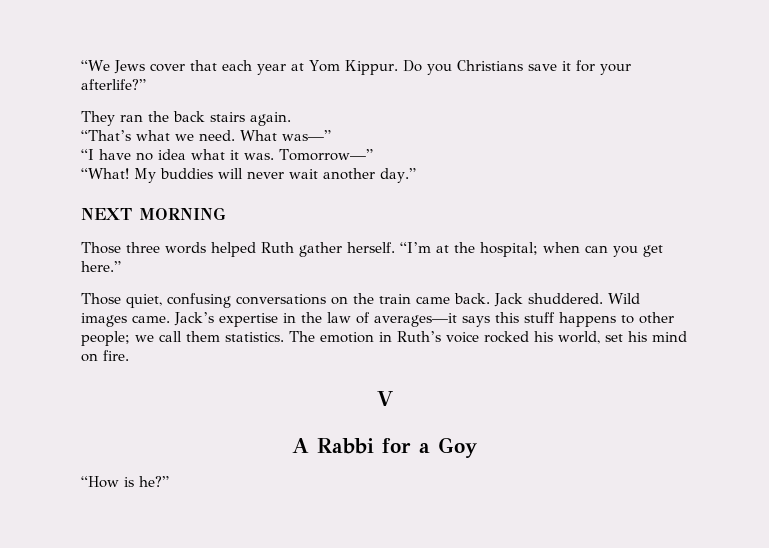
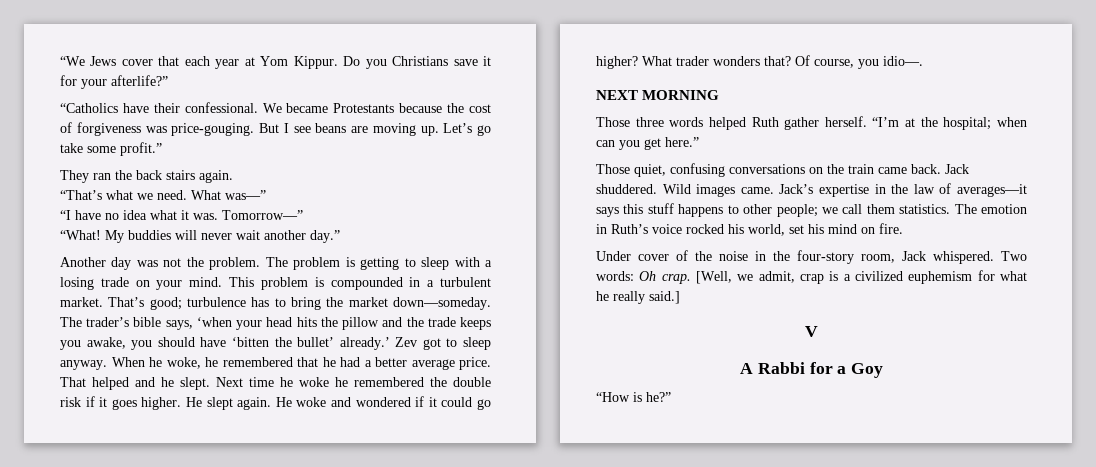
(146, 84) none -> [60,102,492,113] [60,122,491,136] [60,142,162,156] // “Catholics have their confessional. We became Protestants because the cost of forgiveness was price-gouging. But I see beans are moving up. Let’s go take some profit.”
(416, 175) none -> [60,257,492,270] [60,277,491,290] [60,297,491,310] [60,317,491,330] [60,337,491,350] [60,357,491,370] [60,377,491,390] [60,396,492,410] [596,55,923,69] // Another day was not the problem. The problem is getting to sleep with a losing trade on your mind. This problem is compounded in a turbulent market. That’s good; turbulence has to bring the market down—someday. The trader’s bible says, ‘when your head hits the pillow and the trade keeps you awake, you should have ‘bitten the bullet’ already.’ Zev got to sleep anyway. When he woke, he remembered that he had a better average price. That helped and he slept. Next time he woke he remembered the double risk if it goes higher. He slept again. He woke and wondered if it could go higher? What trader wonders that? Of course, you idio—.
(129, 355) none -> [596,250,1027,264] [596,270,1027,284] [596,291,680,304] // Under cover of the noise in the four-story room, Jack whispered. Two words: Oh crap. [Well, we admit, crap is a civilized euphemism for what he really said.]

